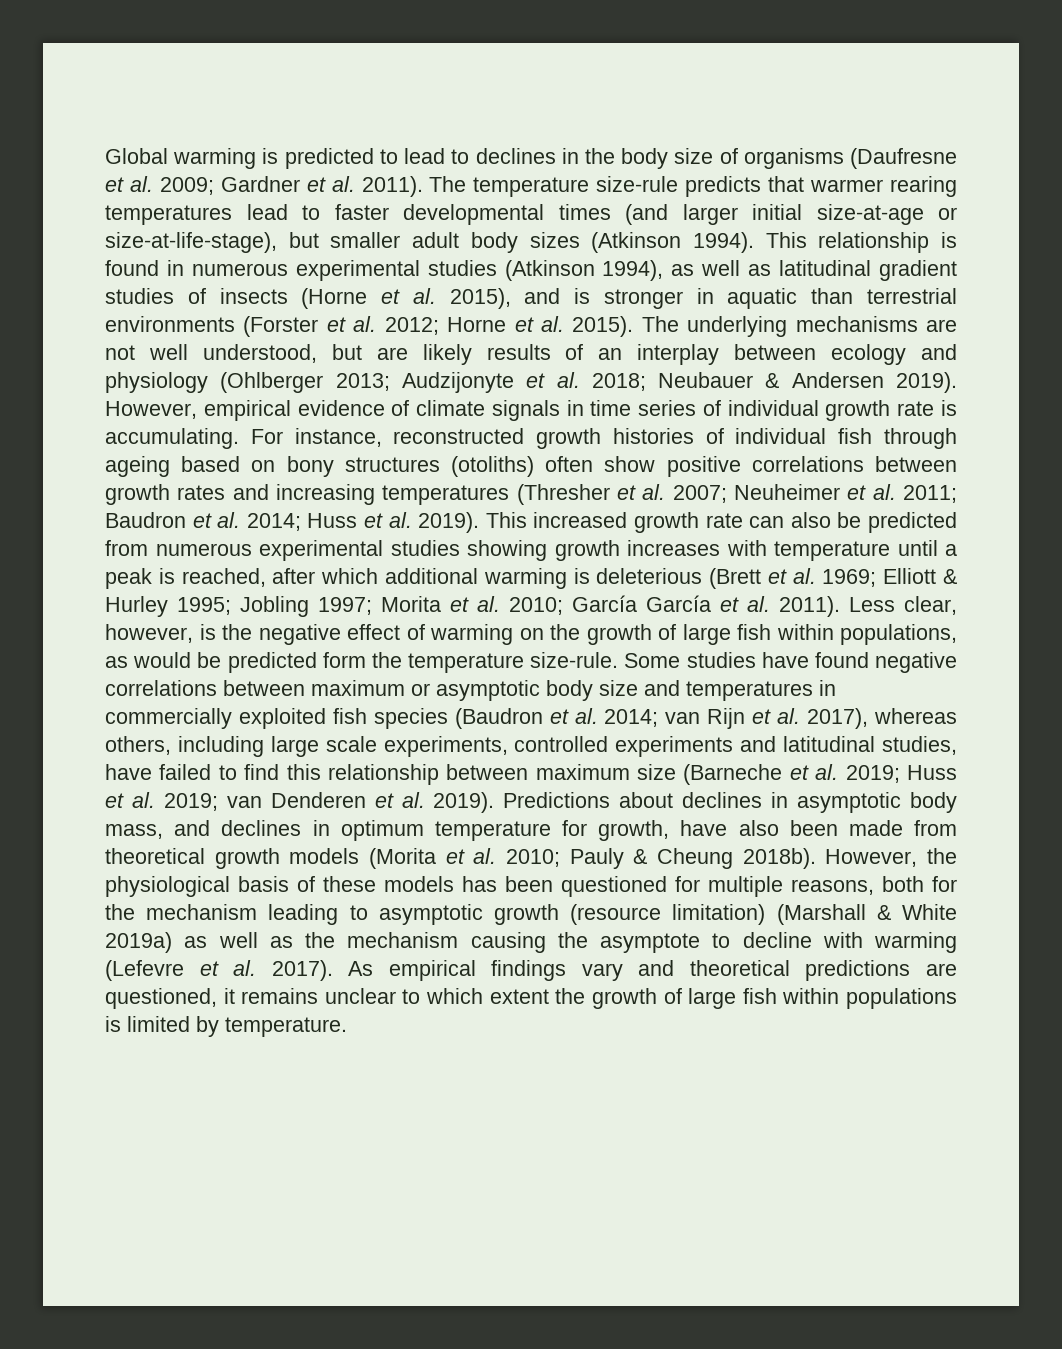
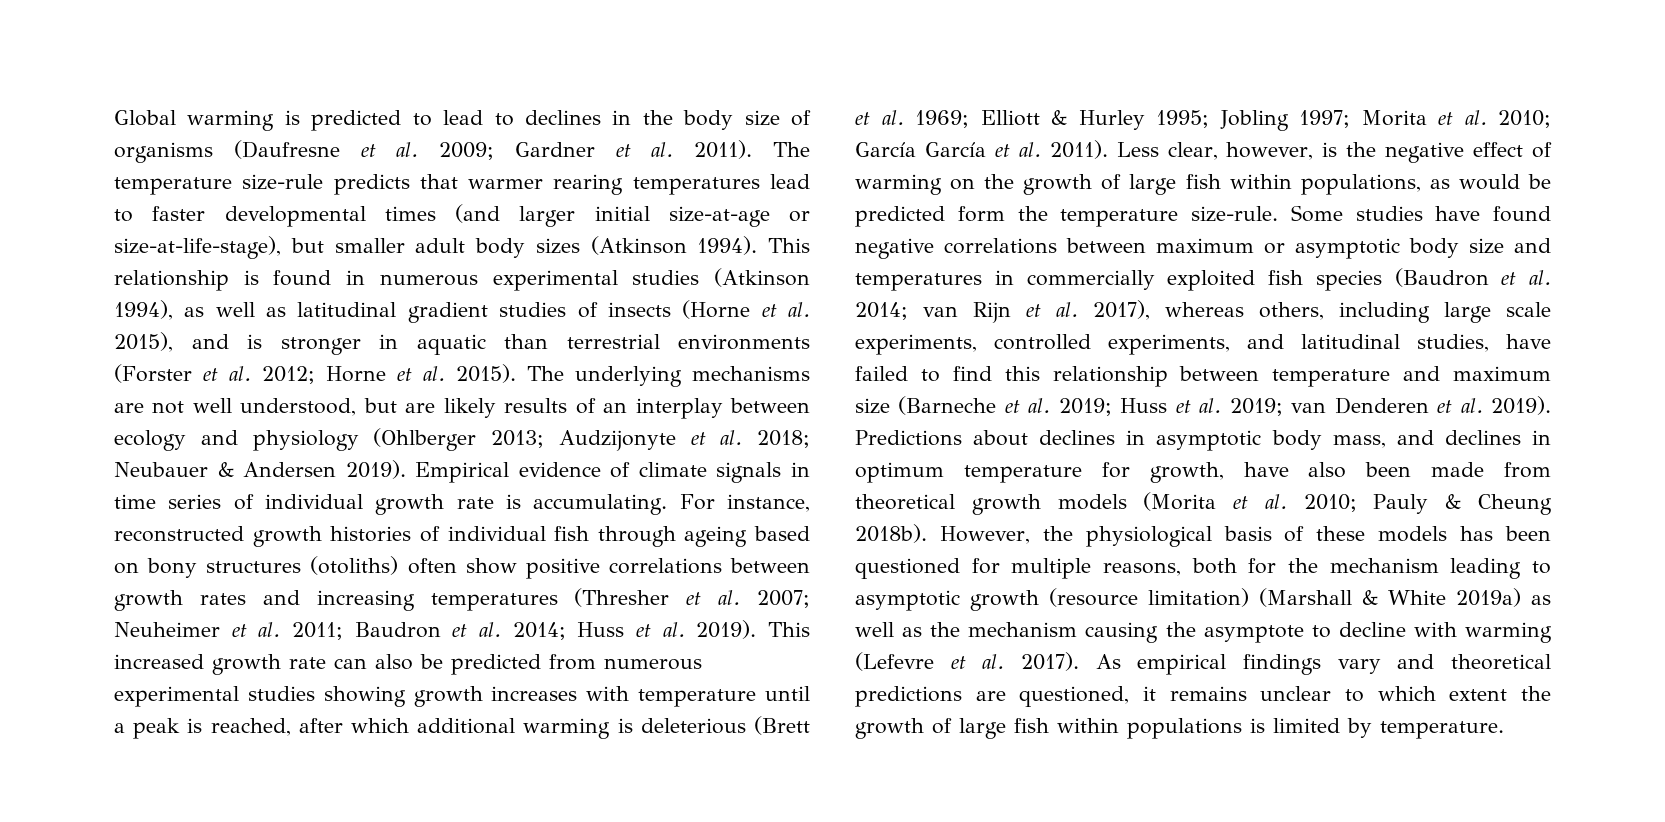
[105,400,291,421] However, empirical -> [415,462,510,483] Empirical
[615,736,734,757] experiments -> [1108,334,1230,355] experiments,
(529, 772) none -> [1272,366,1441,387] temperature and

